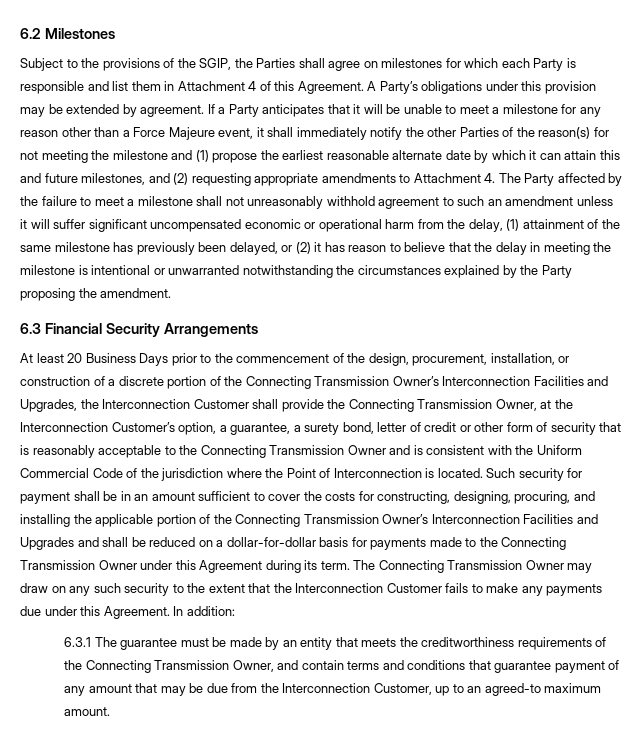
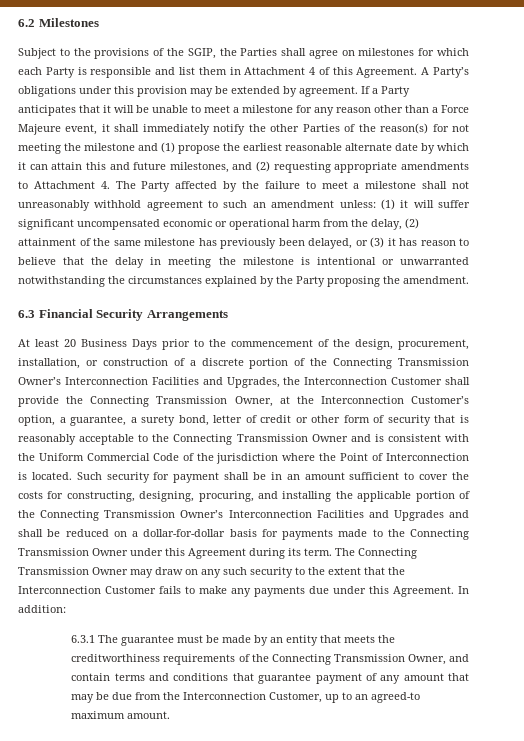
[576,196,613,206] unless -> [339,199,395,210] unless: (1)
[506,219,520,231] (1) -> [405,218,419,229] (2)
[295,242,311,254] (2) -> [370,237,384,248] (3)

